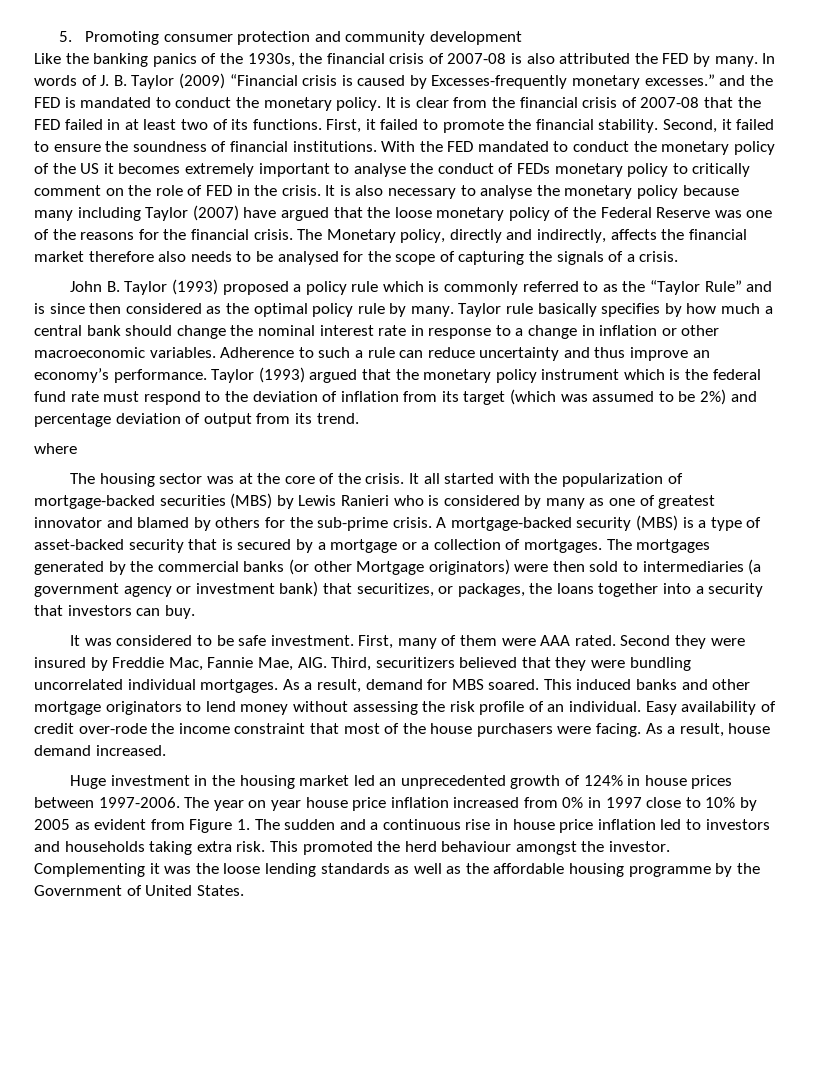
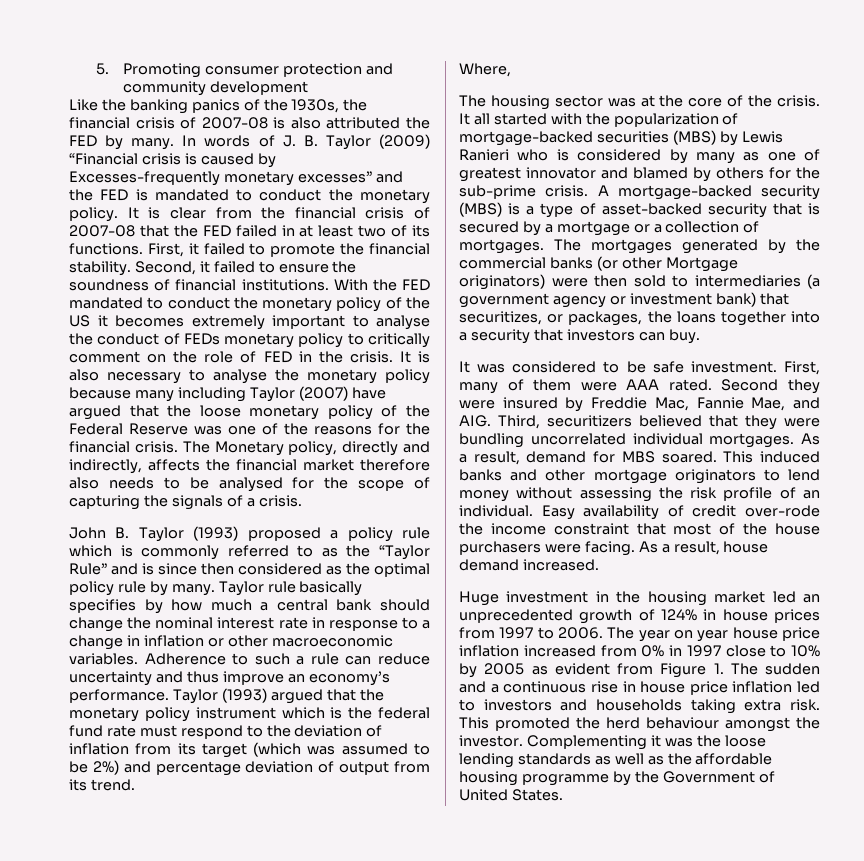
[644,74,715,86] excesses.” -> [297,171,372,183] excesses”
[34,443,77,454] where -> [459,63,511,77] Where,
(293, 664) none -> [793,397,820,409] and
[34,797,180,808] between 1997-2006. -> [459,627,603,639] from 1997 to 2006.

